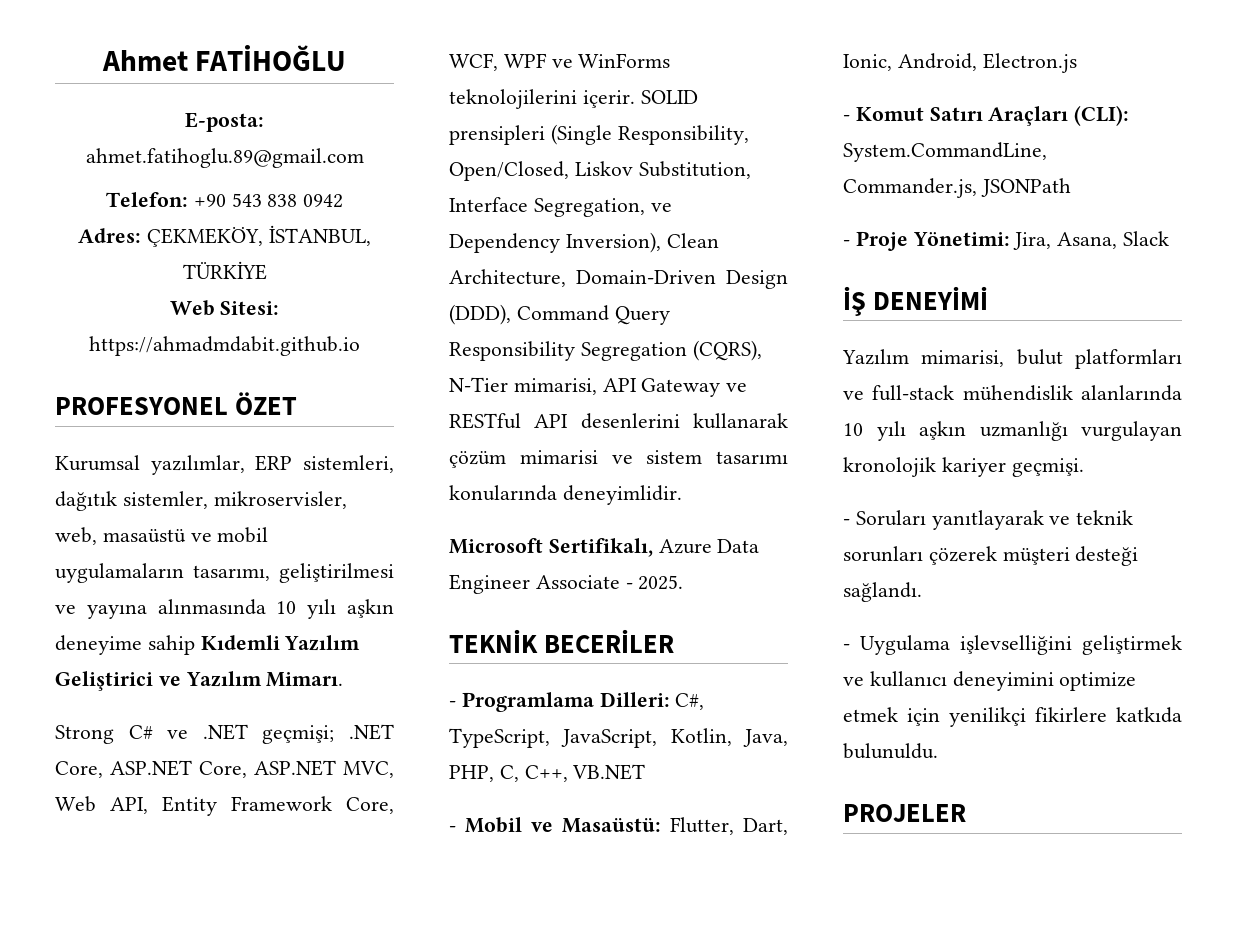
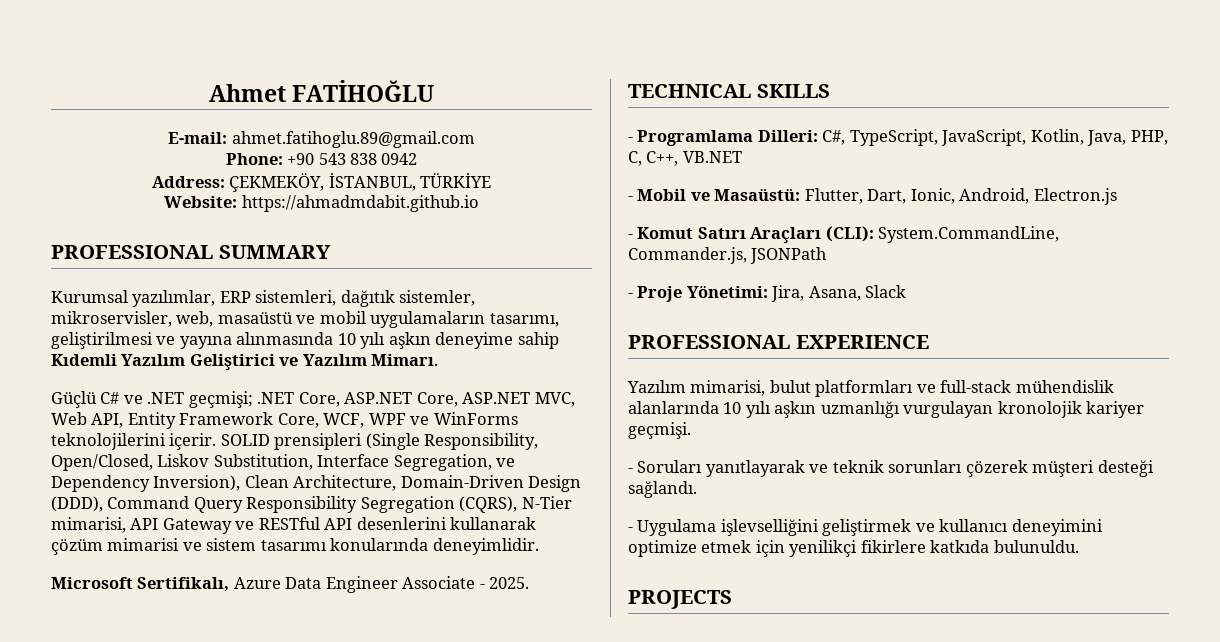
[185,112,264,132] E-posta: -> [168,132,228,144] E-mail:
[105,192,188,207] Telefon: -> [225,153,283,165] Phone:
[78,228,142,243] Adres: -> [151,176,225,188] Address:
[169,300,280,316] Web Sitesi: -> [164,196,238,208] Website:
[55,392,298,415] PROFESYONEL ÖZET -> [51,245,331,259] PROFESSIONAL SUMMARY
[55,725,114,744] Strong -> [51,391,97,408] Güçlü
[449,629,675,653] TEKNİK BECERİLER -> [628,84,830,98] TECHNICAL SKILLS
[843,286,989,316] İŞ DENEYİMİ -> [628,335,929,349] PROFESSIONAL EXPERIENCE
[843,804,966,822] PROJELER -> [628,590,732,609] PROJECTS

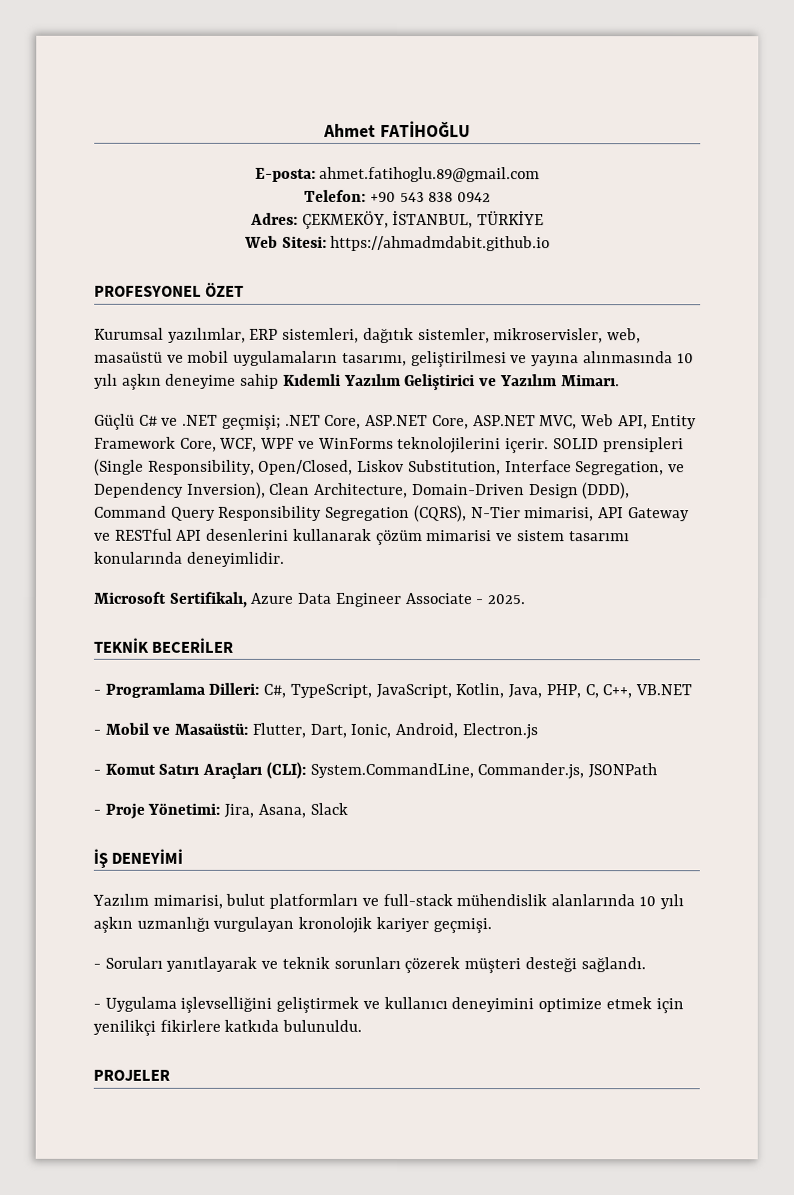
[168,132,228,144] E-mail: -> [254,167,316,182] E-posta:
[225,153,283,165] Phone: -> [304,189,367,202] Telefon:
[151,176,225,188] Address: -> [249,212,298,225] Adres:
[164,196,238,208] Website: -> [243,235,327,248] Web Sitesi:
[51,245,331,259] PROFESSIONAL SUMMARY -> [94,282,245,297] PROFESYONEL ÖZET
[628,84,830,98] TECHNICAL SKILLS -> [93,637,234,653] TEKNİK BECERİLER
[628,335,929,349] PROFESSIONAL EXPERIENCE -> [93,848,184,868] İŞ DENEYİMİ
[628,590,732,609] PROJECTS -> [93,1069,170,1081] PROJELER

